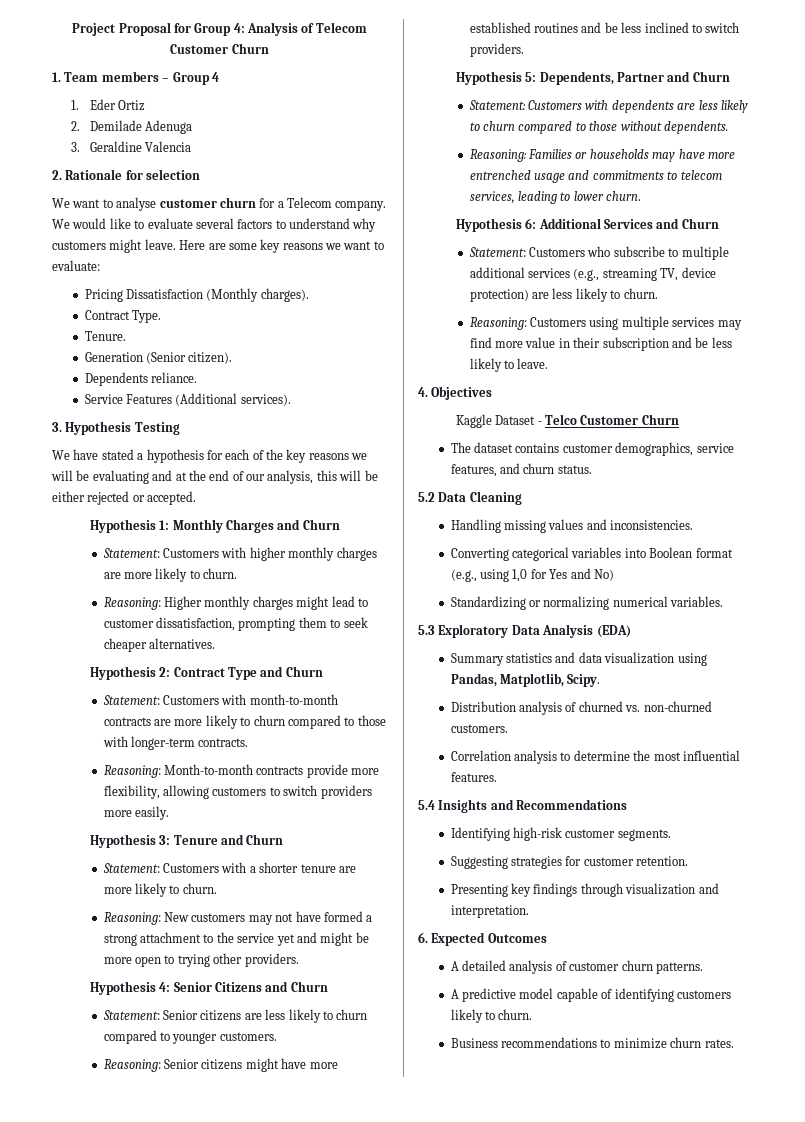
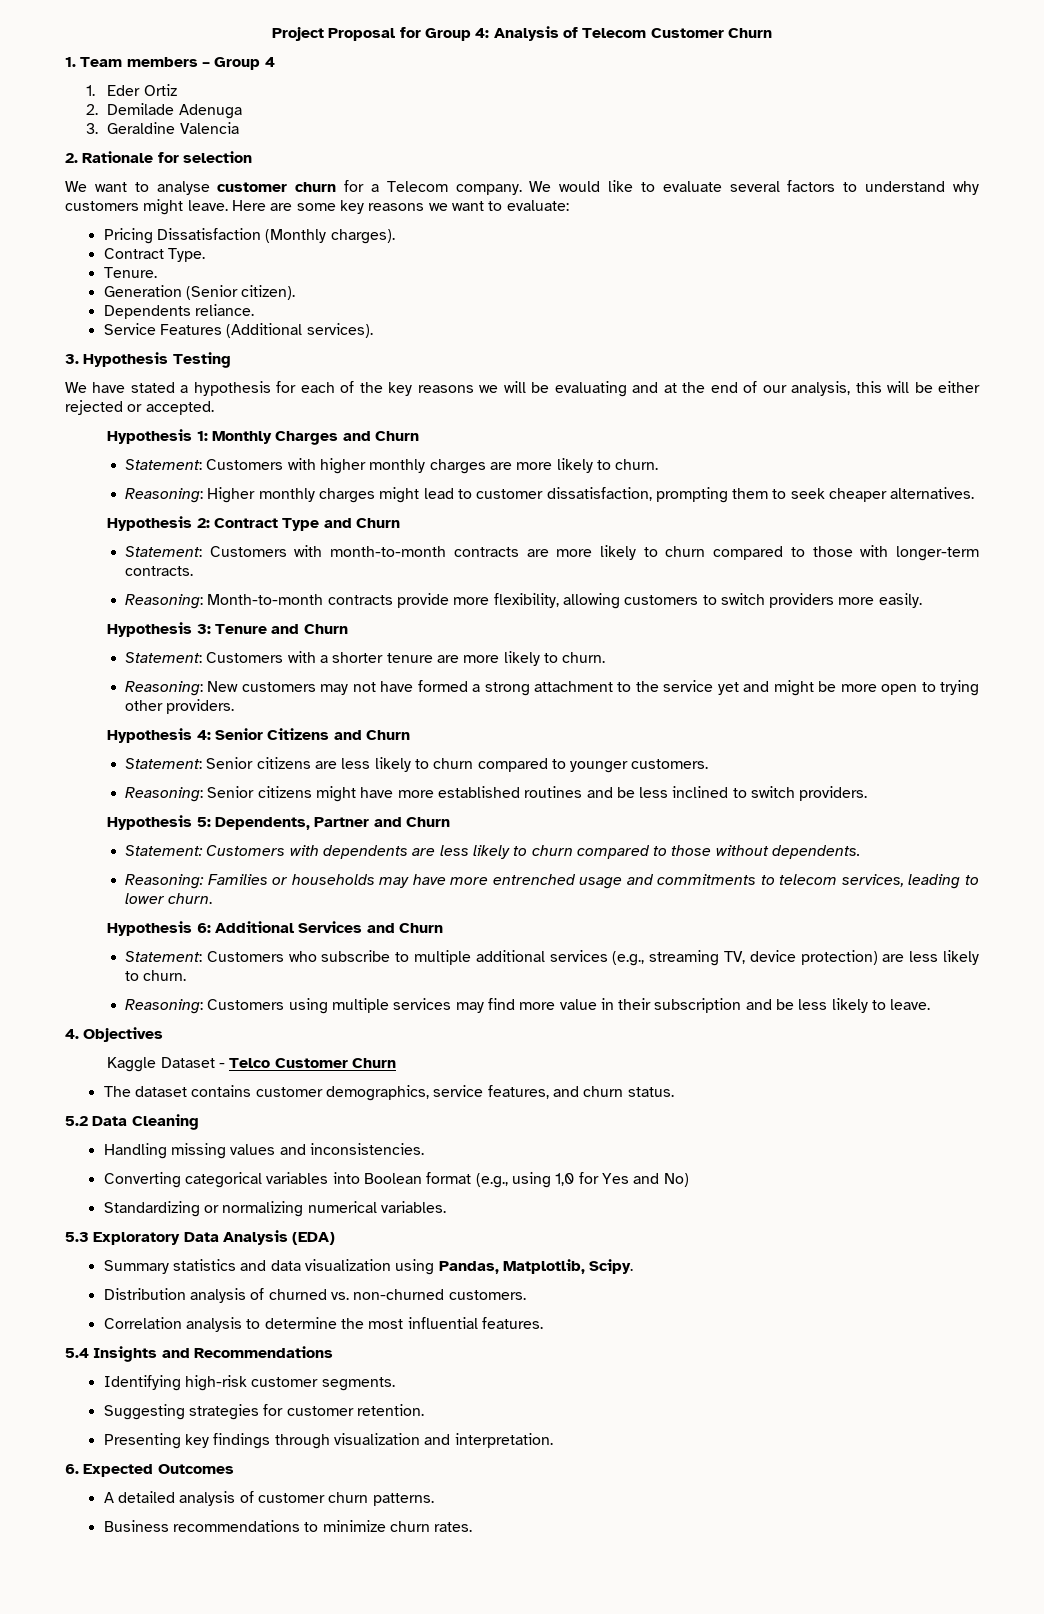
[450,988,731,1002] [450,1009,533,1023] // A predictive model capable of identifying customers likely to churn. -> (434, 1499) none

